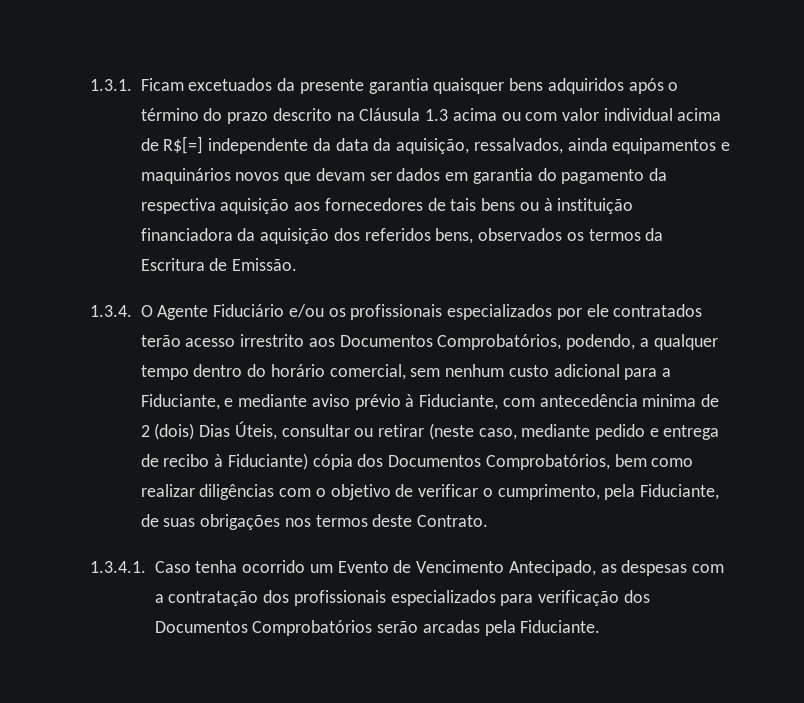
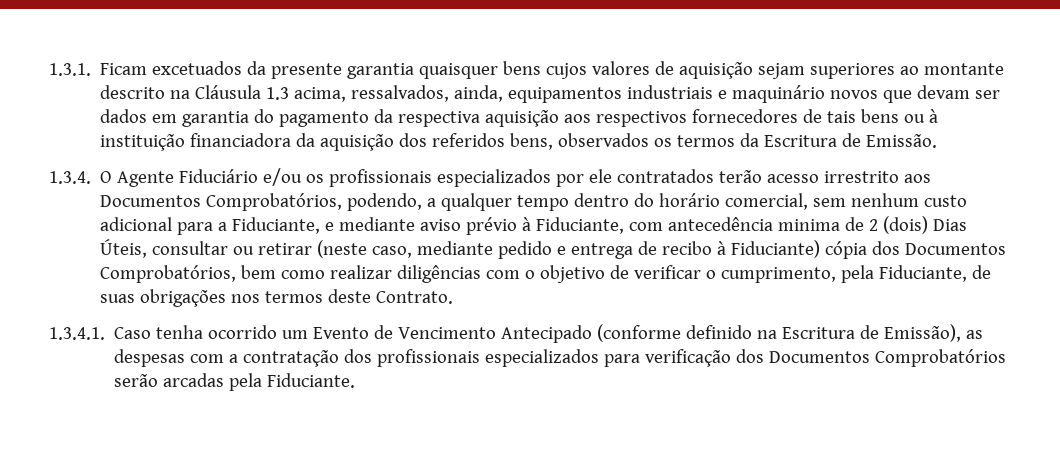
[547,78,679,94] [140,108,722,124] [140,136,731,154] [140,168,231,184] adquiridos após o término do prazo descrito na Cláusula 1.3 acima ou com valor individual acima de R$[=] independente da data da aquisição, ressalvados, ainda equipamentos e maquinários -> [546,61,1005,79] [100,85,826,103] cujos valores de aquisição sejam superiores ao montante descrito na Cláusula 1.3 acima, ressalvados, ainda, equipamentos industriais e maquinário
(321, 206) none -> [596,111,688,127] respectivos
[508,560,596,576] Antecipado, -> [501,324,962,343] Antecipado (conforme definido na Escritura de Emissão),

